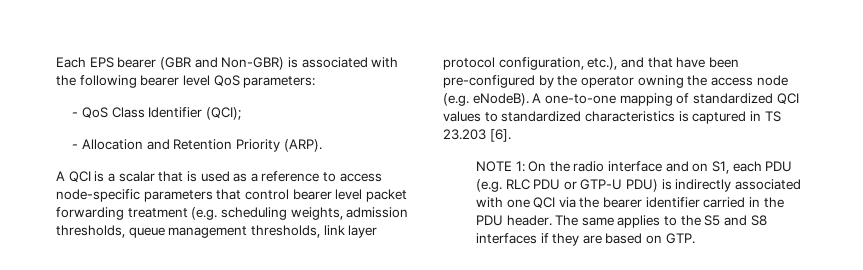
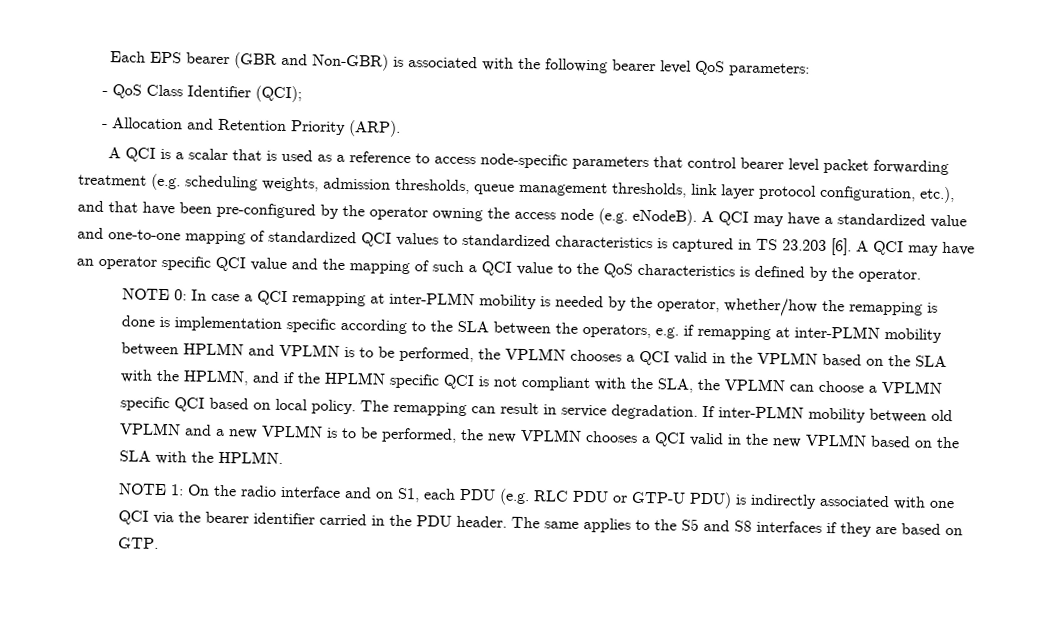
(542, 98) none -> [718,211,967,229] [77,227,104,239] QCI may have a standardized value and
(511, 135) none -> [856,240,975,256] [76,255,921,283] [122,288,939,317] [121,315,943,343] [121,342,948,368] [120,369,943,394] [120,396,954,423] [119,422,961,449] [119,450,284,465] A QCI may have an operator specific QCI value and the mapping of such a QCI value to the QoS characteristics is defined by the operator. // NOTE 0: In case a QCI remapping at inter-PLMN mobility is needed by the operator, whether/how the remapping is done is implementation specific according to the SLA between the operators, e.g. if remapping at inter-PLMN mobility between HPLMN and VPLMN is to be performed, the VPLMN chooses a QCI valid in the VPLMN based on the SLA with the HPLMN, and if the HPLMN specific QCI is not compliant with the SLA, the VPLMN can choose a VPLMN specific QCI based on local policy. The remapping can result in service degradation. If inter-PLMN mobility between old VPLMN and a new VPLMN is to be performed, the new VPLMN chooses a QCI valid in the new VPLMN based on the SLA with the HPLMN.

